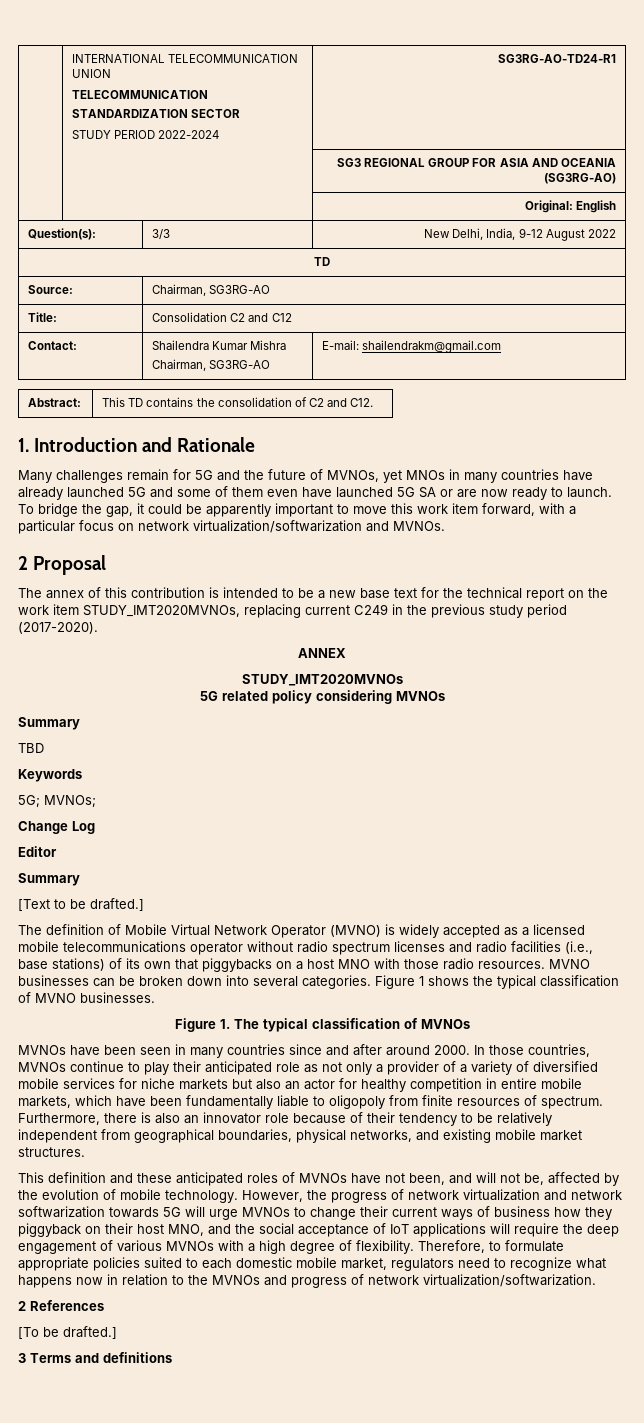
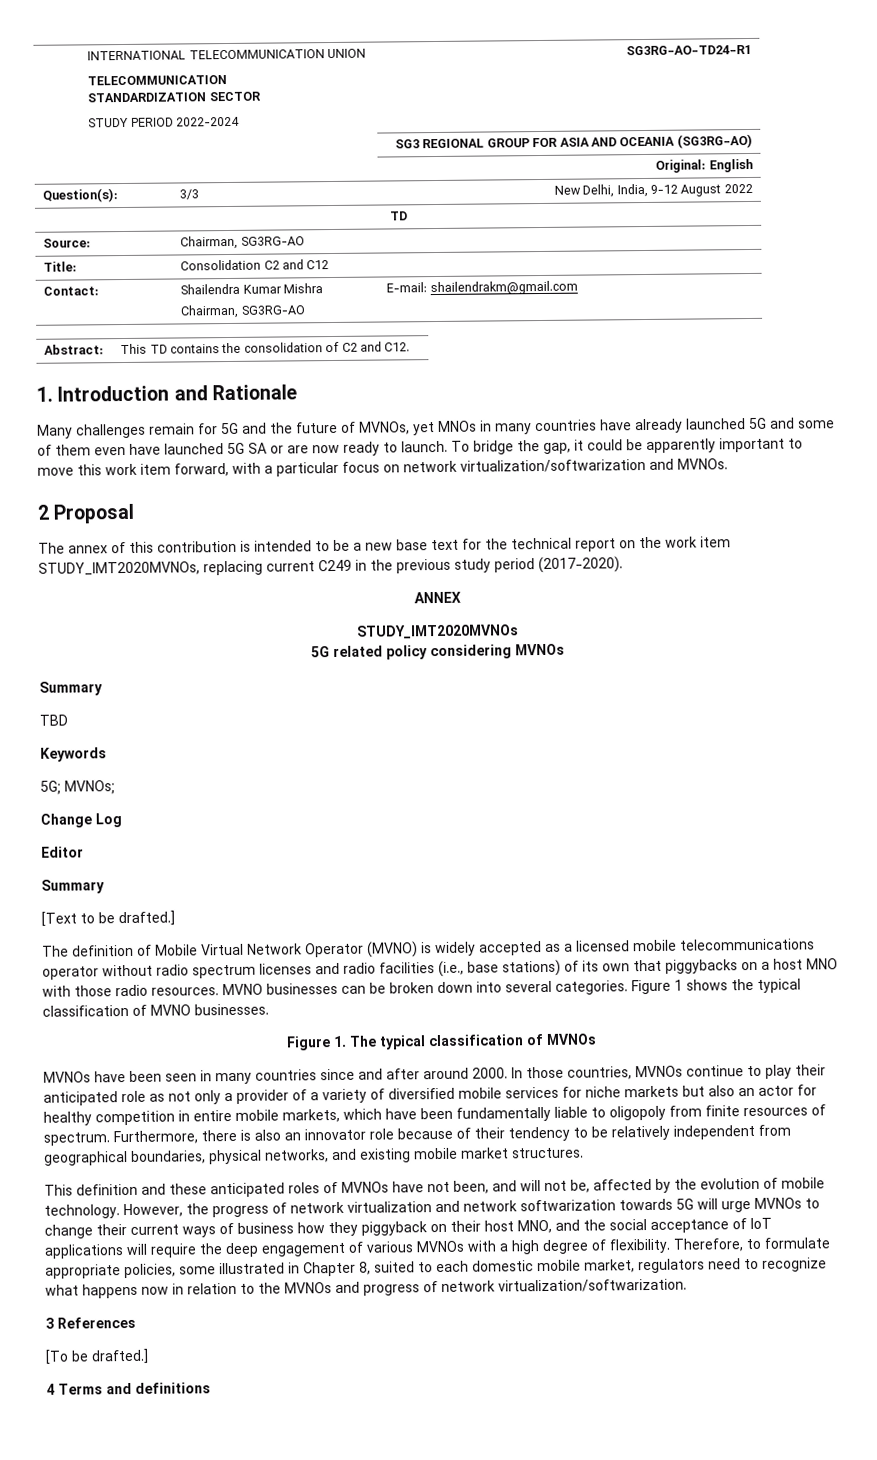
[93,1257,140,1271] policies -> [124,1261,371,1279] policies, some illustrated in Chapter 8,
[18,1301,26,1311] 2 -> [45,1317,54,1329] 3
[18,1353,26,1363] 3 -> [46,1383,55,1395] 4

